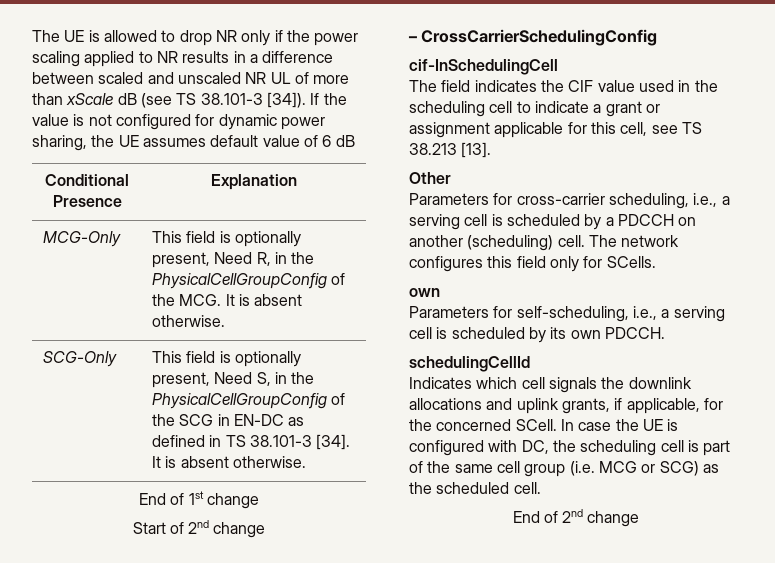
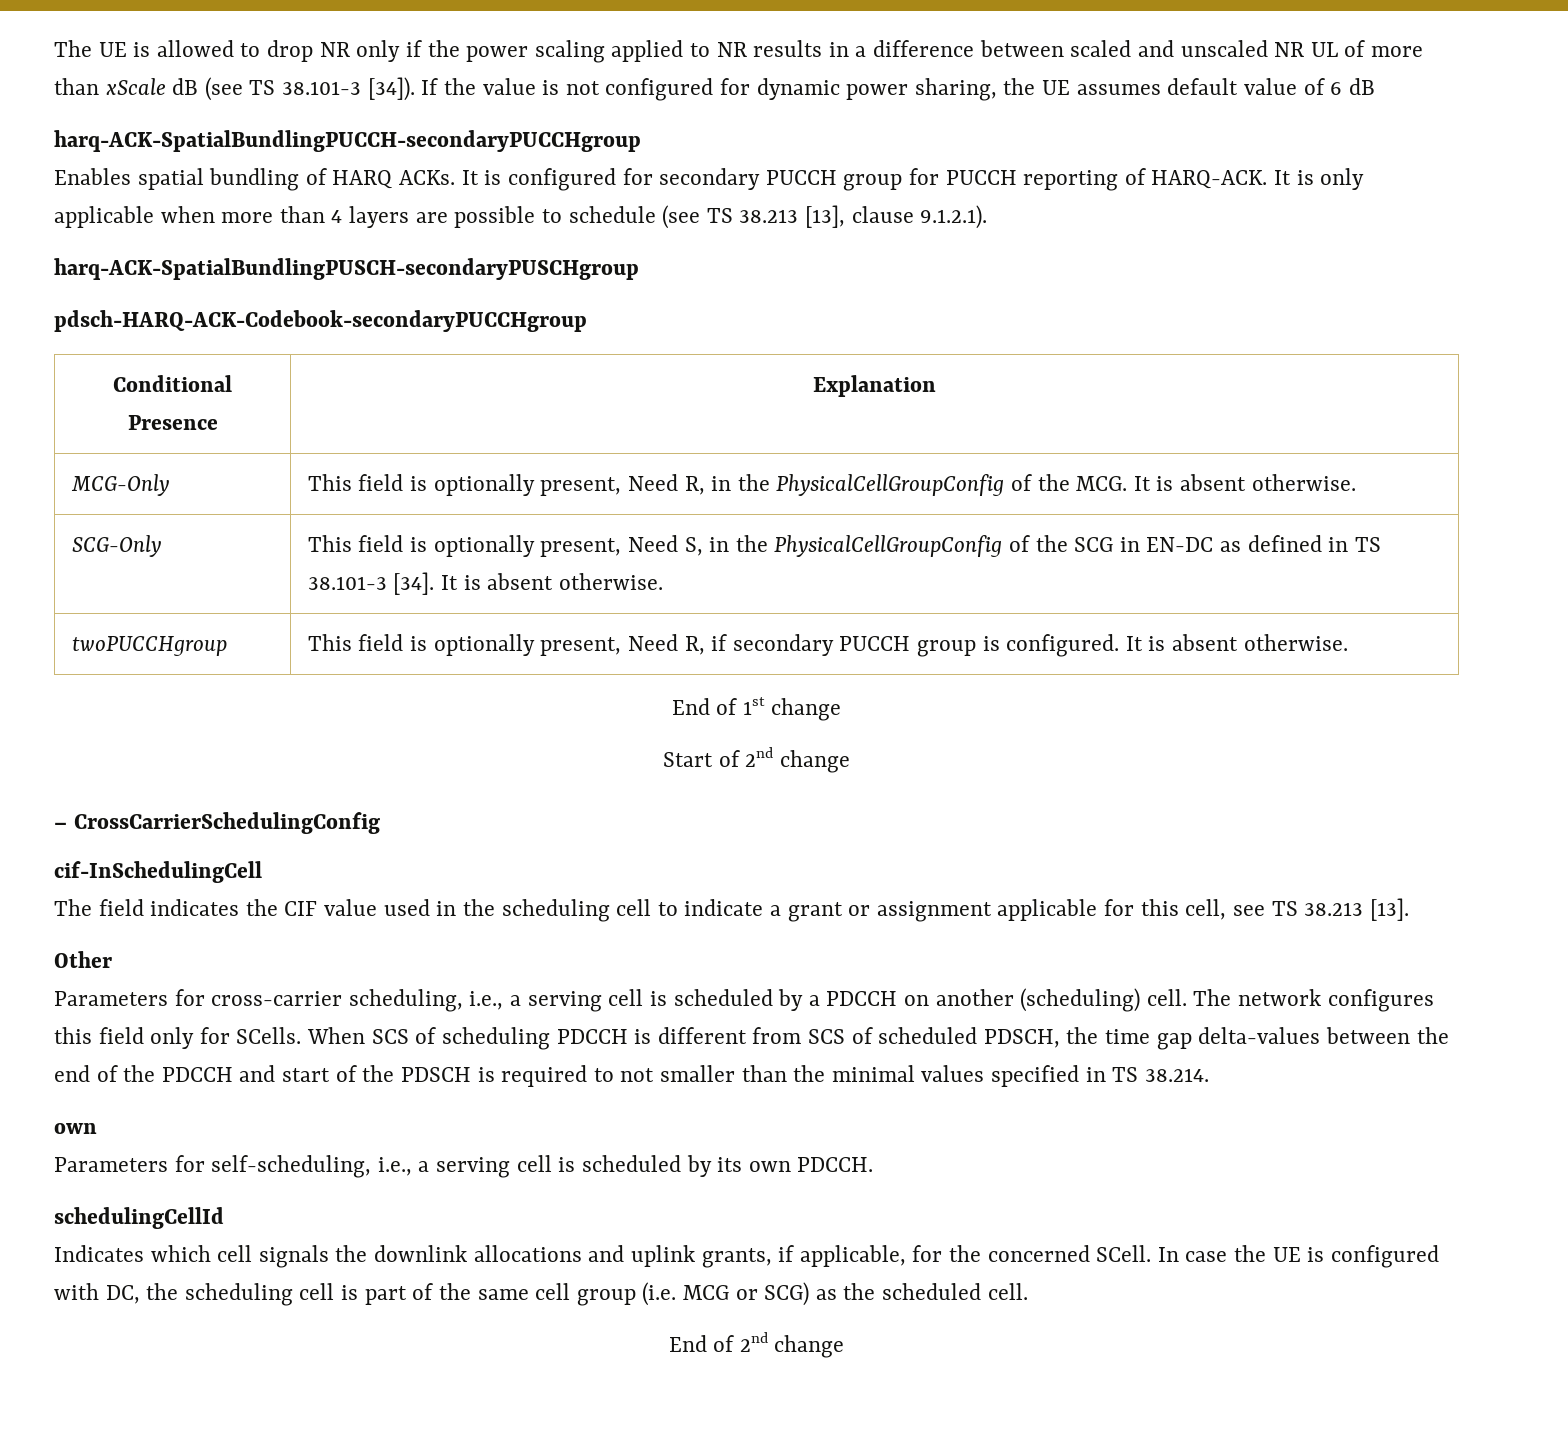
(355, 141) none -> [54,130,641,152] [54,168,1365,191] [54,205,988,229] [54,258,639,280] [54,310,587,332] // harq-ACK-SpatialBundlingPUCCH-secondaryPUCCHgroup // Enables spatial bundling of HARQ ACKs. It is configured for secondary PUCCH group for PUCCH reporting of HARQ-ACK. It is only applicable when more than 4 layers are possible to schedule (see TS 38.213 [13], clause 9.1.2.1). // harq-ACK-SpatialBundlingPUSCH-secondaryPUSCHgroup // pdsch-HARQ-ACK-Codebook-secondaryPUCCHgroup
(307, 462) none -> [71,636,227,656] [307,634,1348,657] // twoPUCCHgroup | This field is optionally present, Need R, if secondary PUCCH group is configured. It is absent otherwise.
(656, 262) none -> [307,1027,1449,1050] [54,1065,1209,1087] When SCS of scheduling PDCCH is different from SCS of scheduled PDSCH, the time gap delta-values between the end of the PDCCH and start of the PDSCH is required to not smaller than the minimal values specified in TS 38.214.

